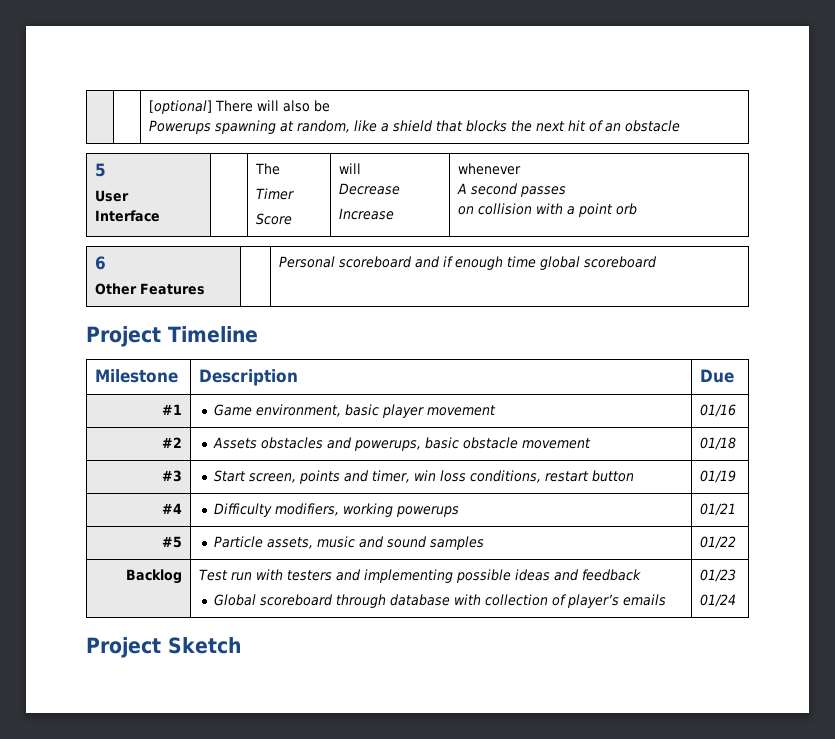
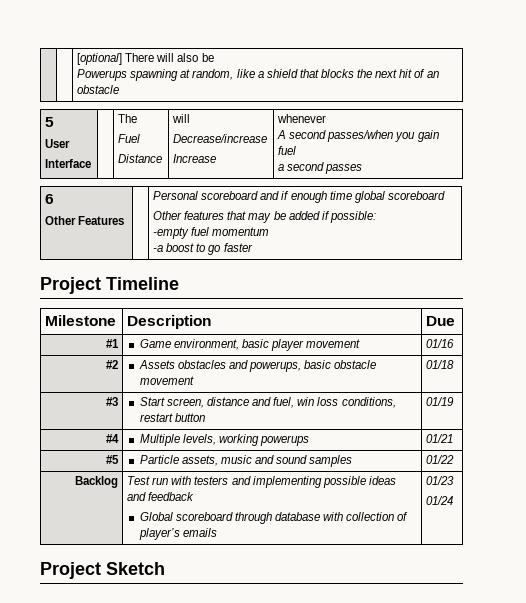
[255,188,294,200] [255,213,292,225] Timer // Score -> [118,134,141,143] [118,154,163,163] Fuel // Distance
[338,183,400,195] Decrease -> [173,134,268,143] Decrease/increase
[519,186,566,197] [457,203,637,217] passes // on collision with a point orb -> [327,130,439,142] [278,146,297,155] [278,162,363,174] passes/when you gain fuel // a second passes
(657, 262) none -> [153,211,376,223] [153,227,270,239] [153,243,253,255] // Other features that may be added if possible: // -empty fuel momentum // -a boost to go faster
[298,470,410,484] points and timer, -> [207,397,295,408] distance and fuel,
[213,503,339,517] Difficulty modifiers, -> [139,434,216,446] Multiple levels,

